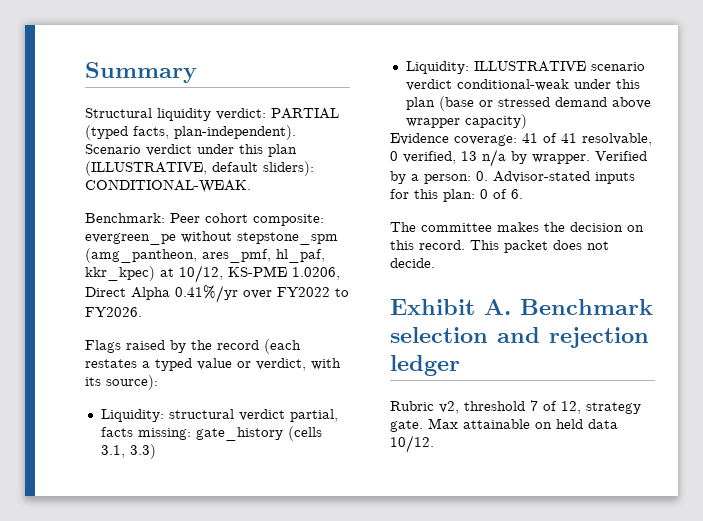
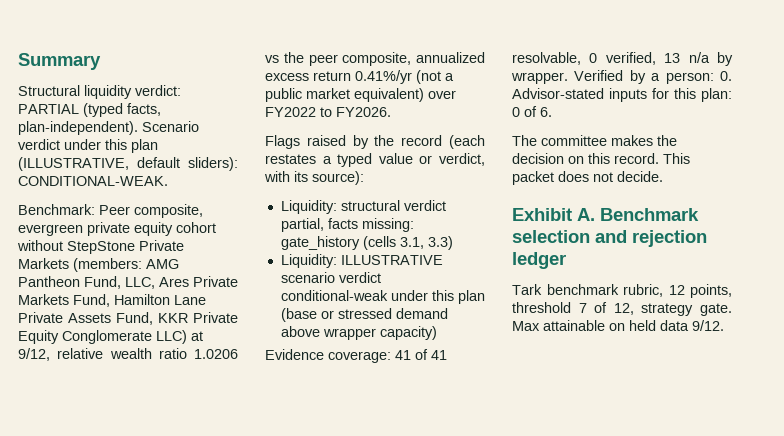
[205,213,324,226] [85,231,338,245] [85,248,325,263] [85,265,340,283] [85,285,238,303] cohort composite: evergreen_pe without stepstone_spm (amg_pantheon, ares_pmf, hl_paf, kkr_kpec) at 10/12, KS-PME 1.0206, Direct Alpha 0.41%/yr -> [134,204,203,218] [18,222,216,236] [17,240,184,254] [18,258,179,272] [18,276,238,289] [18,294,206,307] [18,312,238,325] [18,330,203,344] [18,348,238,361] [265,52,485,66] [265,70,454,84] [265,88,424,102] composite, evergreen private equity cohort without StepStone Private Markets (members: AMG Pantheon Fund, LLC, Ares Private Markets Fund, Hamilton Lane Private Assets Fund, KKR Private Equity Conglomerate LLC) at 9/12, relative wealth ratio 1.0206 vs the peer composite, annualized excess return 0.41%/yr (not a public market equivalent)
[390,401,459,414] Rubric v2, -> [512,284,732,298] Tark benchmark rubric, 12 points,
[390,435,434,453] 10/12. -> [692,320,724,331] 9/12.

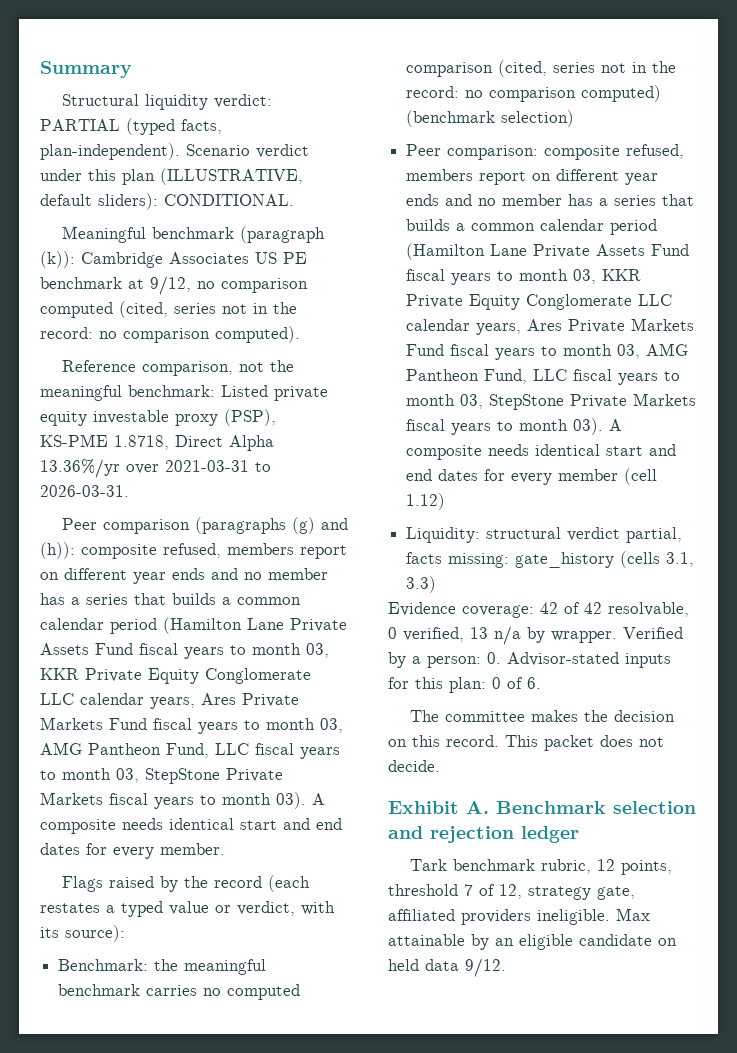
[18,176,168,186] [18,204,203,218] [18,222,216,236] [17,240,184,254] [18,258,179,272] [18,276,238,289] [18,294,206,307] [18,312,238,325] [18,330,203,344] [18,348,238,361] [265,52,485,66] [265,70,454,84] [265,88,456,102] [265,107,391,117] CONDITIONAL-WEAK. // Benchmark: Peer composite, evergreen private equity cohort without StepStone Private Markets (members: AMG Pantheon Fund, LLC, Ares Private Markets Fund, Hamilton Lane Private Assets Fund, KKR Private Equity Conglomerate LLC) at 9/12, relative wealth ratio 1.0206 vs the peer composite, annualized excess return 0.41%/yr (not a public market equivalent) over FY2022 to FY2026. -> [164,194,294,206] [61,226,325,243] [40,251,307,268] [40,276,308,295] [40,301,297,318] [40,326,300,343] [61,360,294,376] [40,385,328,401] [40,409,276,426] [40,434,274,451] [40,459,271,478] [40,485,129,497] [61,517,348,534] [40,542,347,559] [40,568,328,584] [40,593,301,605] [40,617,347,634] [40,643,329,659] [40,668,311,684] [40,693,299,709] [40,717,343,734] [40,742,340,759] [40,768,283,784] [40,792,325,809] [40,818,342,834] [40,843,225,859] CONDITIONAL. // Meaningful benchmark (paragraph (k)): Cambridge Associates US PE benchmark at 9/12, no comparison computed (cited, series not in the record: no comparison computed). // Reference comparison, not the meaningful benchmark: Listed private equity investable proxy (PSP), KS-PME 1.8718, Direct Alpha 13.36%/yr over 2021-03-31 to 2026-03-31. // Peer comparison (paragraphs (g) and (h)): composite refused, members report on different year ends and no member has a series that builds a common calendar period (Hamilton Lane Private Assets Fund fiscal years to month 03, KKR Private Equity Conglomerate LLC calendar years, Ares Private Markets Fund fiscal years to month 03, AMG Pantheon Fund, LLC fiscal years to month 03, StepStone Private Markets fiscal years to month 03). A composite needs identical start and end dates for every member.
(364, 178) none -> [58,959,267,975] [58,984,301,1000] [406,60,677,77] [406,85,662,102] [406,110,575,127] [406,144,685,160] [406,169,659,185] [406,194,695,206] [406,219,658,235] [406,243,690,260] [406,269,642,285] [406,294,673,310] [406,318,695,335] [406,343,689,360] [406,369,681,385] [406,393,697,410] [406,418,623,435] [406,444,677,460] [406,468,658,485] [406,493,446,510] // Benchmark: the meaningful benchmark carries no computed comparison (cited, series not in the record: no comparison computed) (benchmark selection) // Peer comparison: composite refused, members report on different year ends and no member has a series that builds a common calendar period (Hamilton Lane Private Assets Fund fiscal years to month 03, KKR Private Equity Conglomerate LLC calendar years, Ares Private Markets Fund fiscal years to month 03, AMG Pantheon Fund, LLC fiscal years to month 03, StepStone Private Markets fiscal years to month 03). A composite needs identical start and end dates for every member (cell 1.12)
[280,254,443,268] [280,272,381,283] [280,290,485,304] [280,308,448,322] [280,326,437,340] // Liquidity: ILLUSTRATIVE scenario verdict conditional-weak under this plan (base or stressed demand above wrapper capacity) -> (437, 584) none
[395,349,447,360] 41 of 41 -> [540,602,602,614] 42 of 42
[700,303,732,316] [512,320,605,331] gate. Max attainable -> [597,886,635,900] [388,908,650,925] [388,934,652,950] gate, affiliated providers ineligible. Max attainable by an eligible candidate

